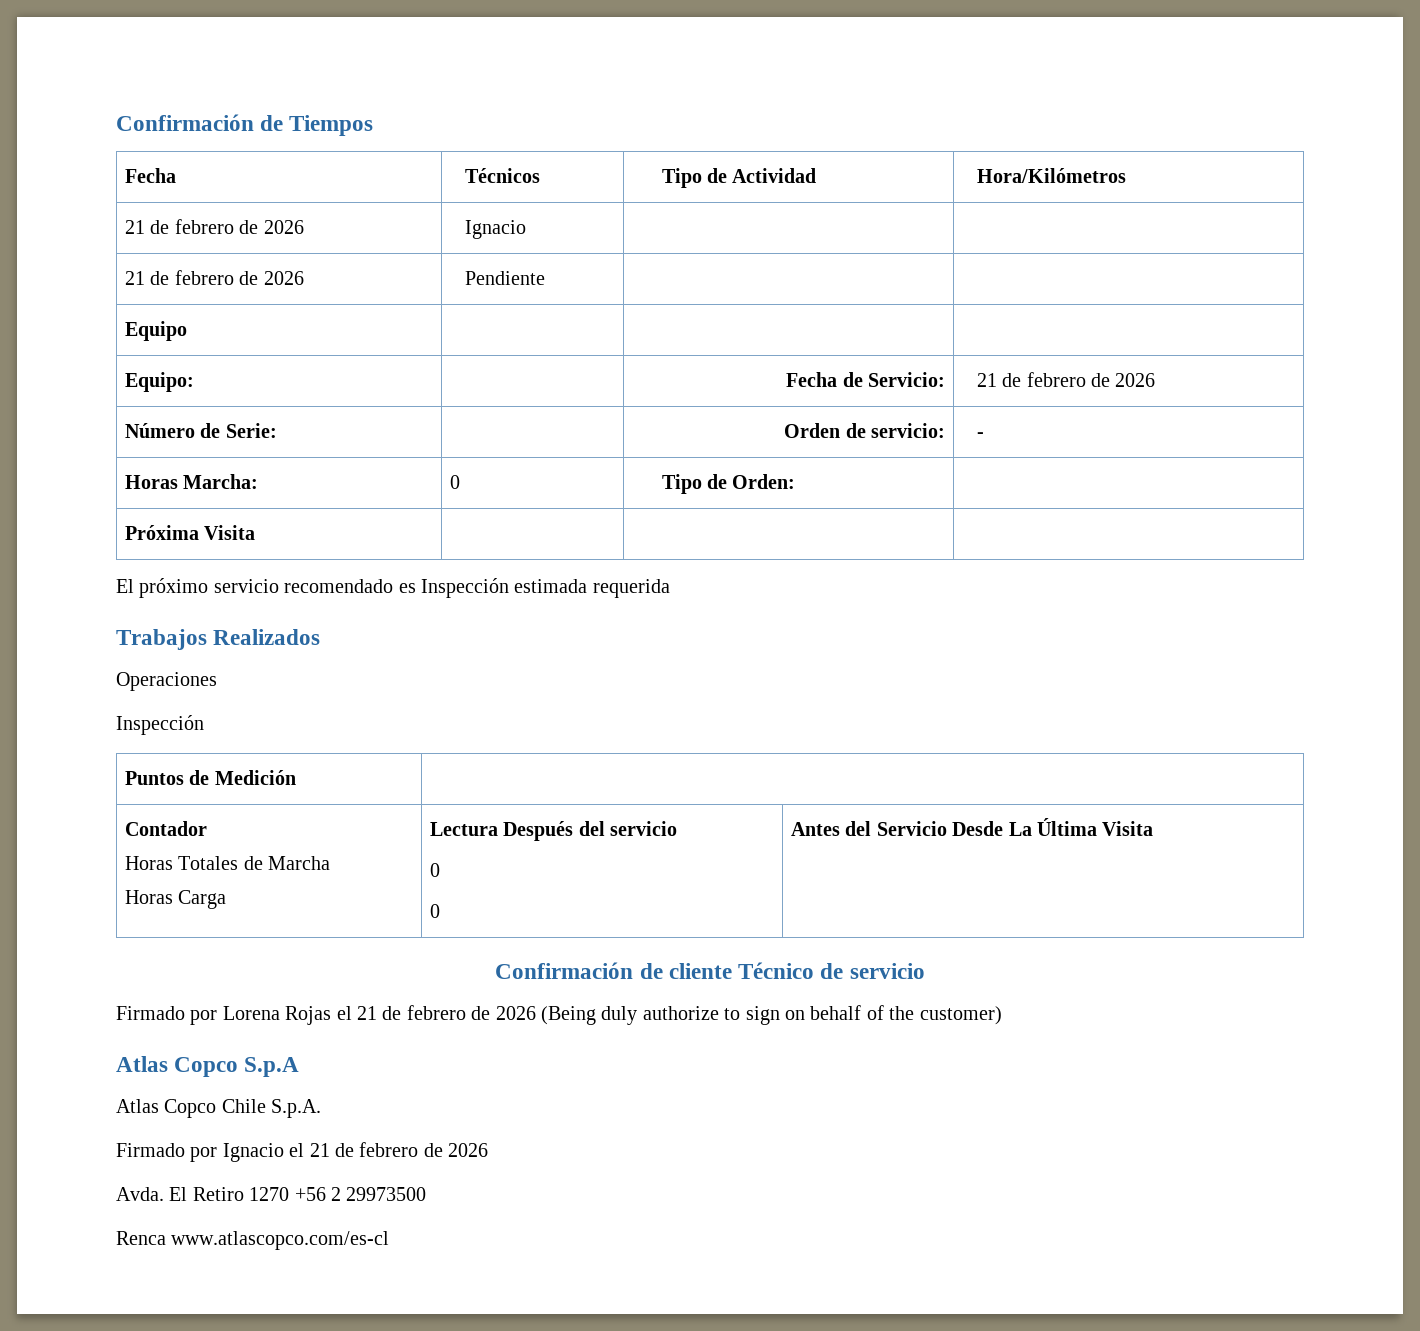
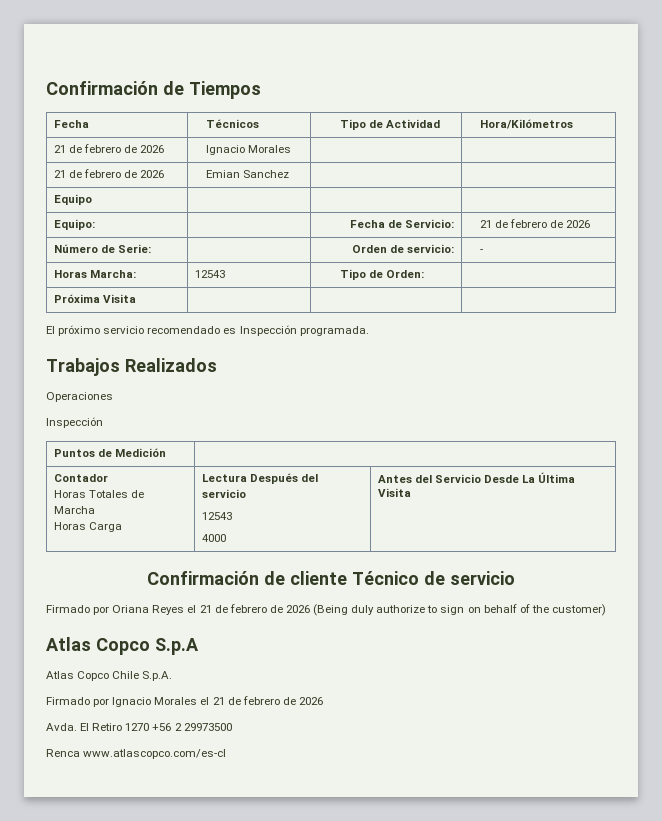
[124,270,304,285] [464,271,545,285] | | // 21 de febrero de 2026 | Pendiente -> [247,145,291,153] [53,169,165,178] [205,170,289,178] Morales | | // 21 de febrero de 2026 | Emian Sanchez
[449,475,460,489] 0 -> [194,270,225,278] 12543
[514,579,670,598] estimada requerida -> [299,326,369,336] programada.
[429,863,440,877] [429,904,440,918] 0 // 0 -> [201,512,232,520] [201,534,226,542] 12543 // 4000
[222,1006,332,1025] Lorena Rojas -> [112,605,185,615] Oriana Reyes
(284, 1152) none -> [154,697,198,705] Morales

